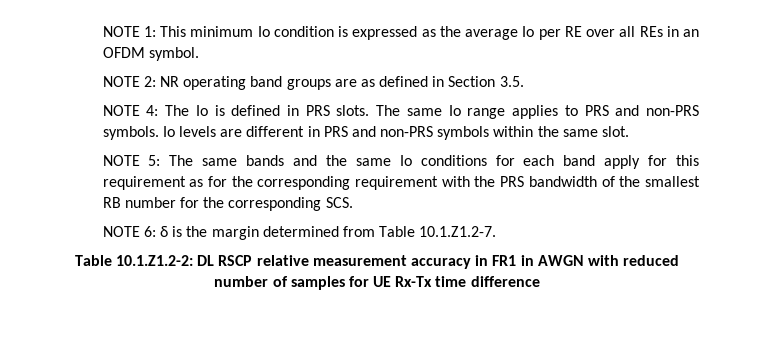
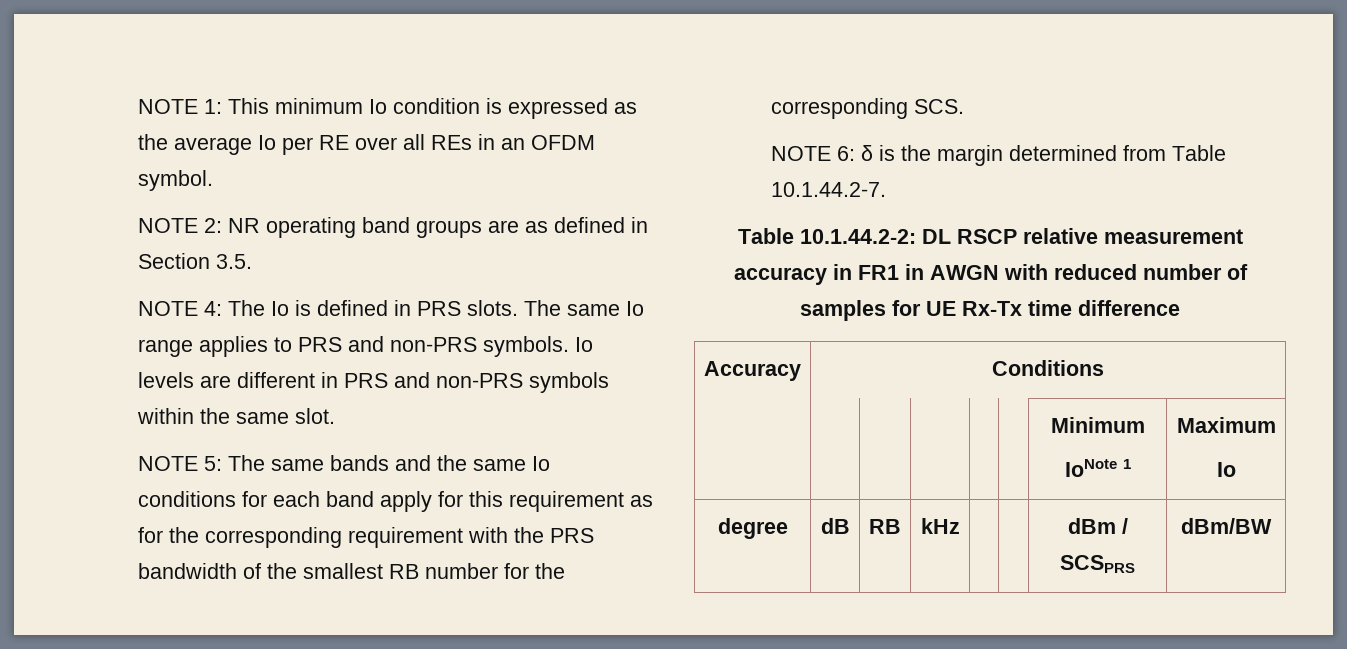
[419,226,497,237] [74,255,194,266] 10.1.Z1.2-7. // Table 10.1.Z1.2-2: -> [770,182,886,197] [737,228,916,244] 10.1.44.2-7. // Table 10.1.44.2-2:
(540, 281) none -> [704,361,801,381] [992,360,1104,376] [1050,417,1145,433] [1064,459,1131,477] [1176,417,1276,433] [1216,462,1236,477] [717,518,788,539] [820,518,850,534] [869,519,901,534] [920,518,960,534] [1067,518,1128,534] [1060,555,1135,573] [1181,518,1272,534] // Accuracy | Conditions // | | | | | | Minimum // IoNote 1 | Maximum // Io // degree | dB | RB | kHz | | | dBm / SCSPRS | dBm/BW

